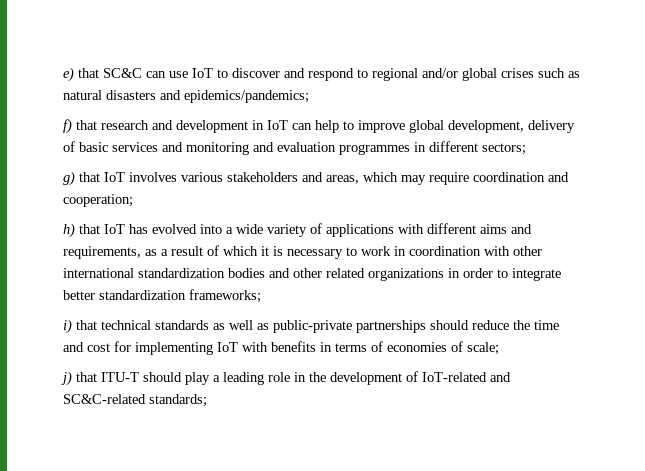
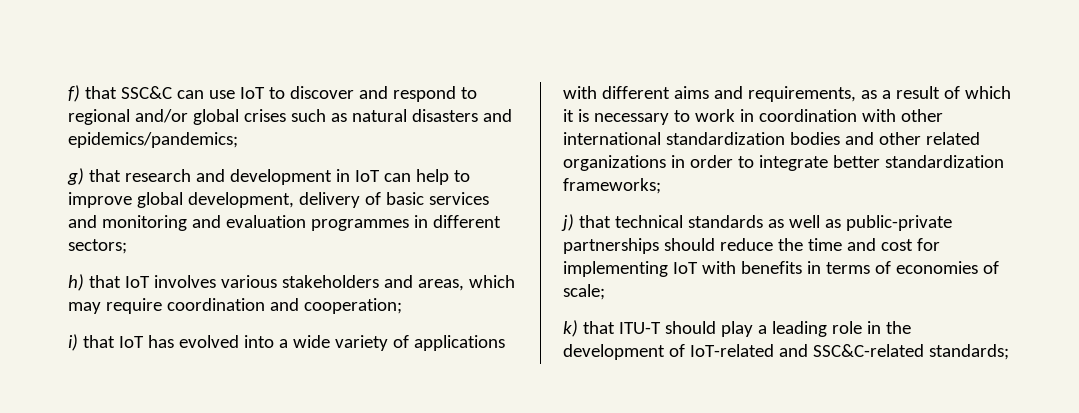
[63,67,142,82] e) that SC&C -> [68,85,172,102] f) that SSC&C
[63,119,72,134] f) -> [67,168,84,185] g)
[63,171,75,186] g) -> [68,274,84,291] h)
[63,223,75,238] h) -> [68,334,78,351] i)
[63,319,72,334] i) -> [561,214,574,231] j)
[61,371,72,386] j) -> [563,320,578,337] k)
[63,394,146,404] SC&C-related -> [812,344,924,357] SSC&C-related

